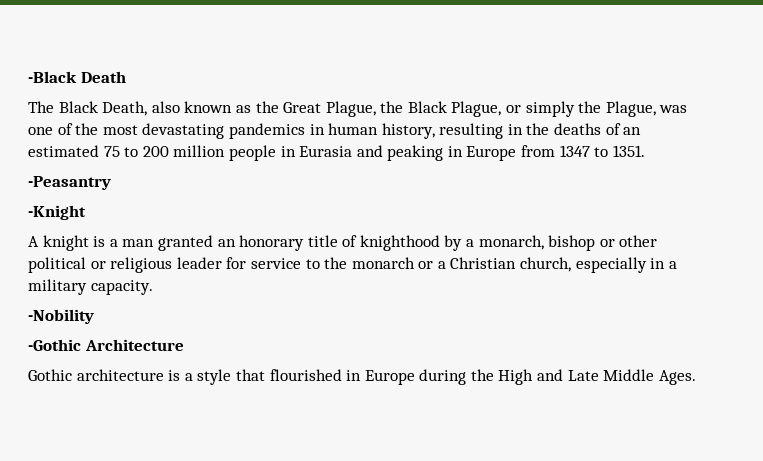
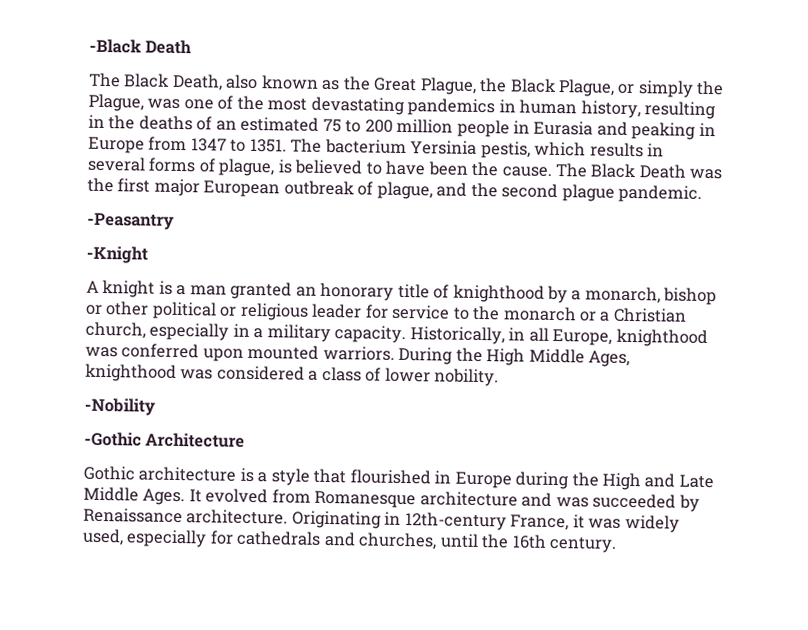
(645, 151) none -> [290,138,665,159] [87,156,723,180] [87,177,703,203] The bacterium Yersinia pestis, which results in several forms of plague, is believed to have been the cause. The Black Death was the first major European outbreak of plague, and the second plague pandemic.
(153, 287) none -> [409,326,708,348] [85,343,631,368] [85,363,500,387] Historically, in all Europe, knighthood was conferred upon mounted warriors. During the High Middle Ages, knighthood was considered a class of lower nobility.
(696, 377) none -> [188,488,700,512] [83,507,680,533] [82,528,618,553] It evolved from Romanesque architecture and was succeeded by Renaissance architecture. Originating in 12th-century France, it was widely used, especially for cathedrals and churches, until the 16th century.

